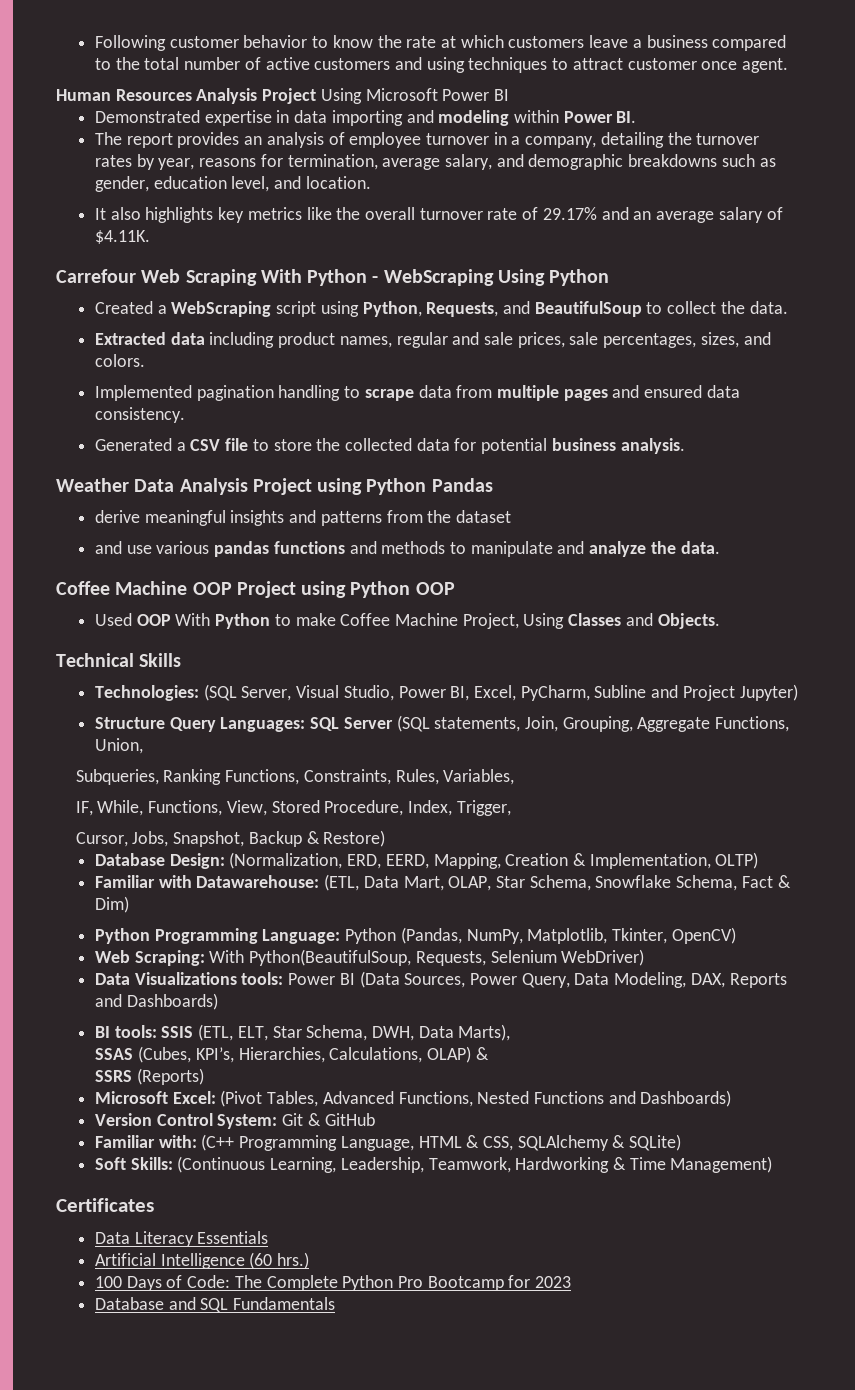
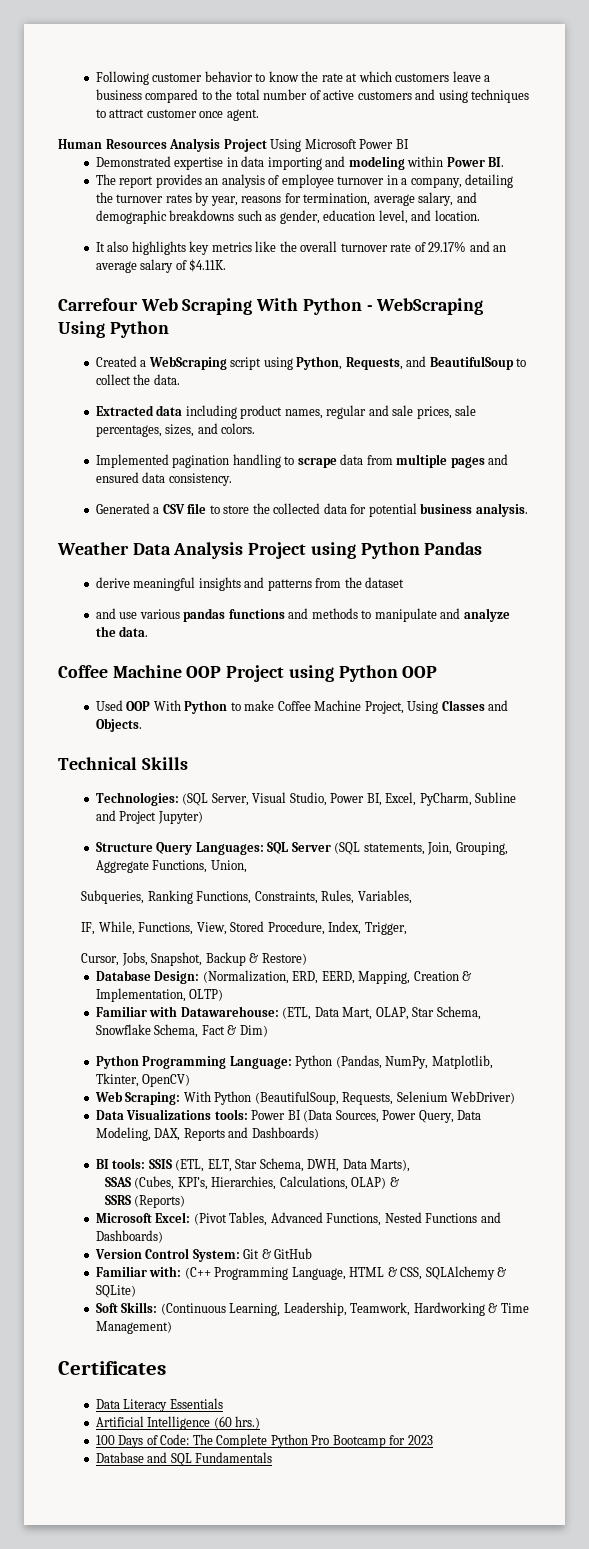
[249,949,412,966] Python(BeautifulSoup, -> [214,1091,339,1105] Python (BeautifulSoup,

